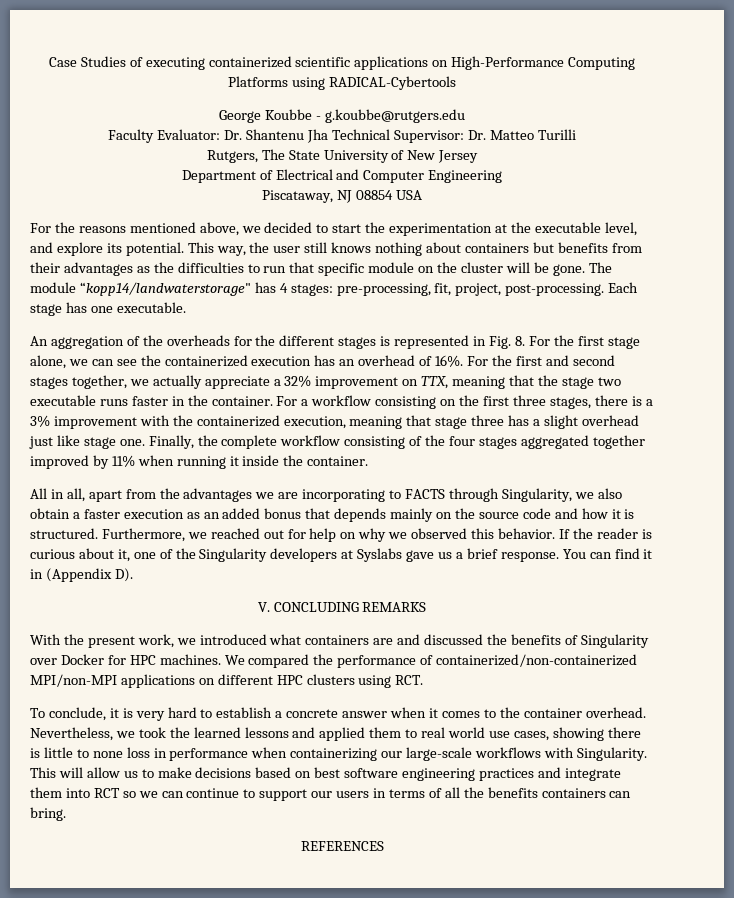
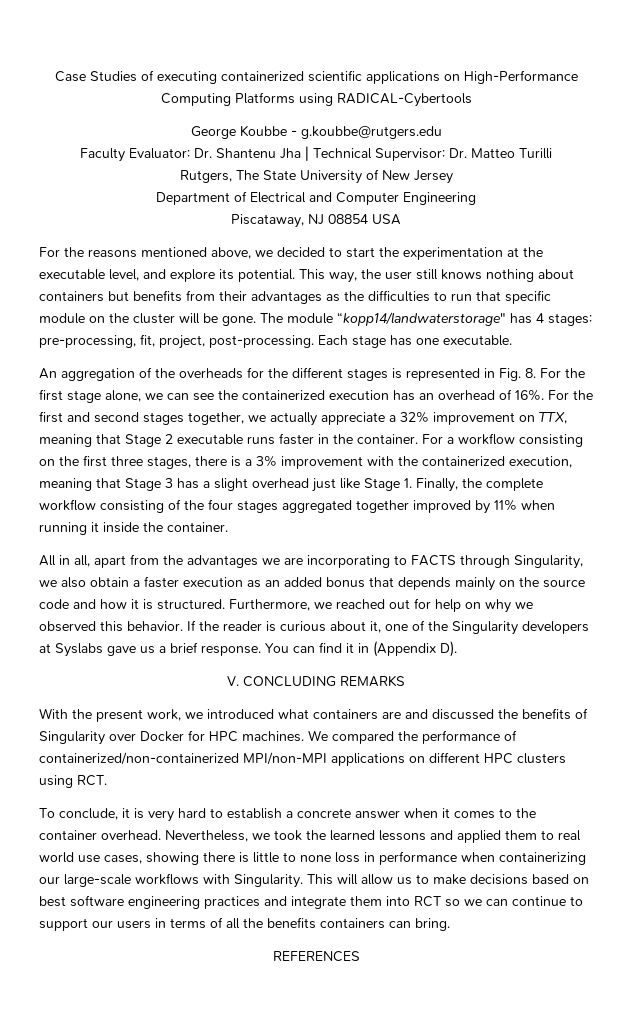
(329, 136) none -> [305,146,309,161] |
[537,375,621,389] the stage two -> [125,434,173,447] Stage 2
[435,415,505,429] stage three -> [125,478,173,491] Stage 3
[83,437,145,449] stage one. -> [364,478,412,491] Stage 1.

